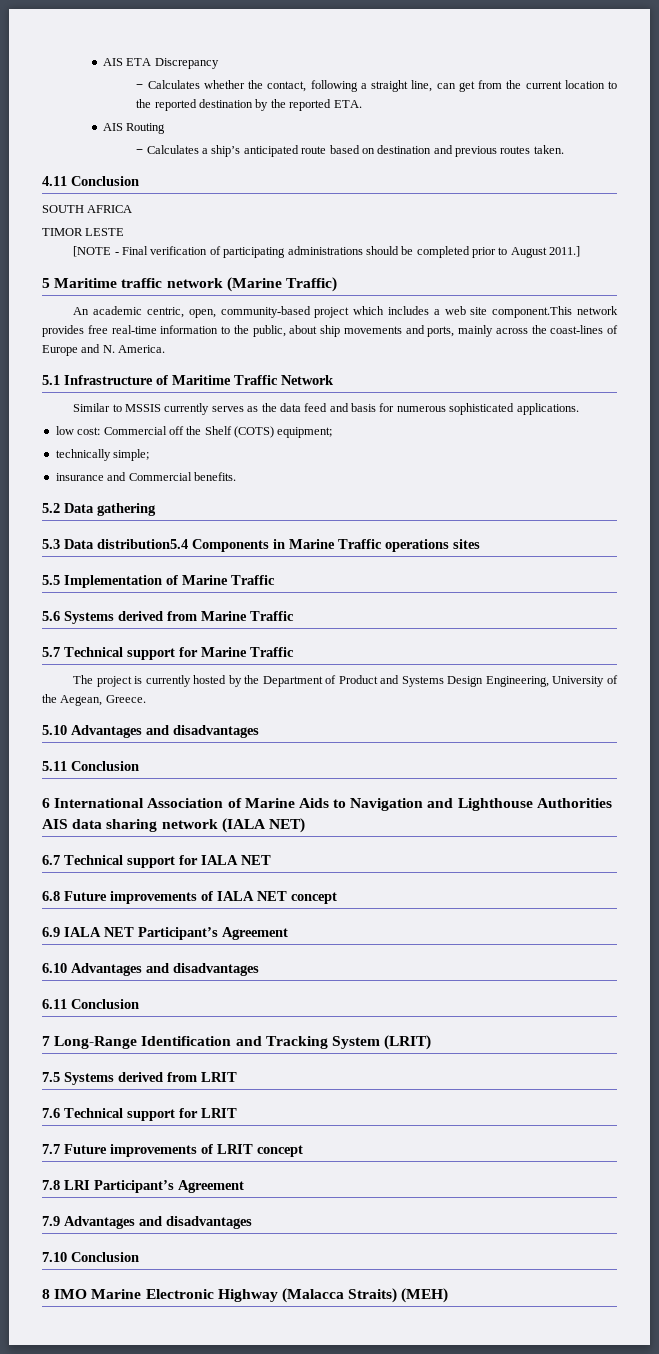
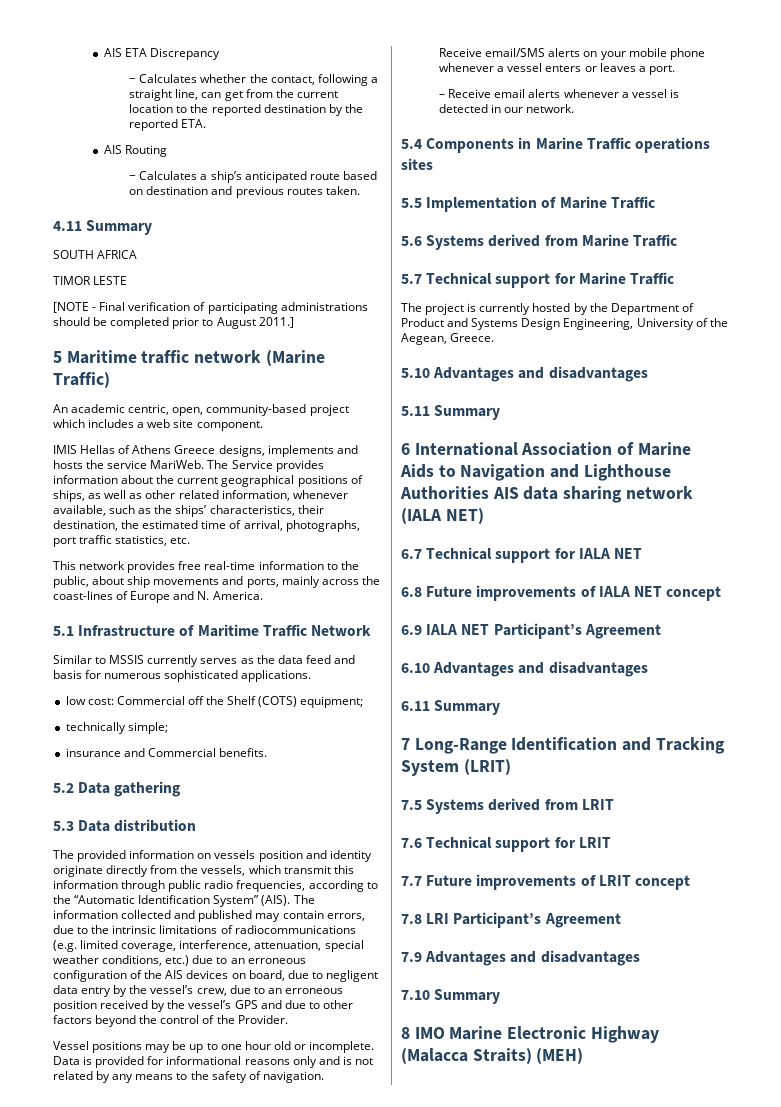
[71,176,139,186] Conclusion -> [86,220,153,235] Summary
[492,306,573,318] component.This -> [196,421,263,431] [53,445,358,457] [53,460,324,472] [53,475,363,487] [53,490,348,502] [53,505,324,517] [53,520,360,532] [53,535,191,547] [53,561,76,570] component. // IMIS Hellas of Athens Greece designs, implements and hosts the service MariWeb. The Service provides information about the current geographical positions of ships, as well as other related information, whenever available, such as the ships’ characteristics, their destination, the estimated time of arrival, photographs, port traffic statistics, etc. // This
[97,539,188,549] distribution5.4 -> [114,819,197,832] [53,850,372,862] [53,865,354,877] [53,880,378,892] [53,895,315,907] [53,910,365,922] [53,925,356,934] [53,940,364,952] [53,955,306,966] [53,970,378,982] [53,985,343,997] [53,1000,353,1012] [53,1015,288,1027] [53,1041,375,1053] [53,1056,373,1068] [53,1071,324,1083] [439,48,705,60] [439,63,675,75] [439,89,679,98] [439,104,575,113] [401,139,422,149] distribution // The provided information on vessels position and identity originate directly from the vessels, which transmit this information through public radio frequencies, according to the “Automatic Identification System” (AIS). The information collected and published may contain errors, due to the intrinsic limitations of radiocommunications (e.g. limited coverage, interference, attenuation, special weather conditions, etc.) due to an erroneous configuration of the AIS devices on board, due to negligent data entry by the vessel’s crew, due to an erroneous position received by the vessel’s GPS and due to other factors beyond the control of the Provider. // Vessel positions may be up to one hour old or incomplete. Data is provided for informational reasons only and is not related by any means to the safety of navigation. // Receive email/SMS alerts on your mobile phone whenever a vessel enters or leaves a port. // – Receive email alerts whenever a vessel is detected in our network. // 5.4
[71,761,139,771] Conclusion -> [434,405,501,420] Summary
[71,999,139,1009] Conclusion -> [434,700,501,715] Summary
[71,1252,139,1262] Conclusion -> [434,989,501,1004] Summary

